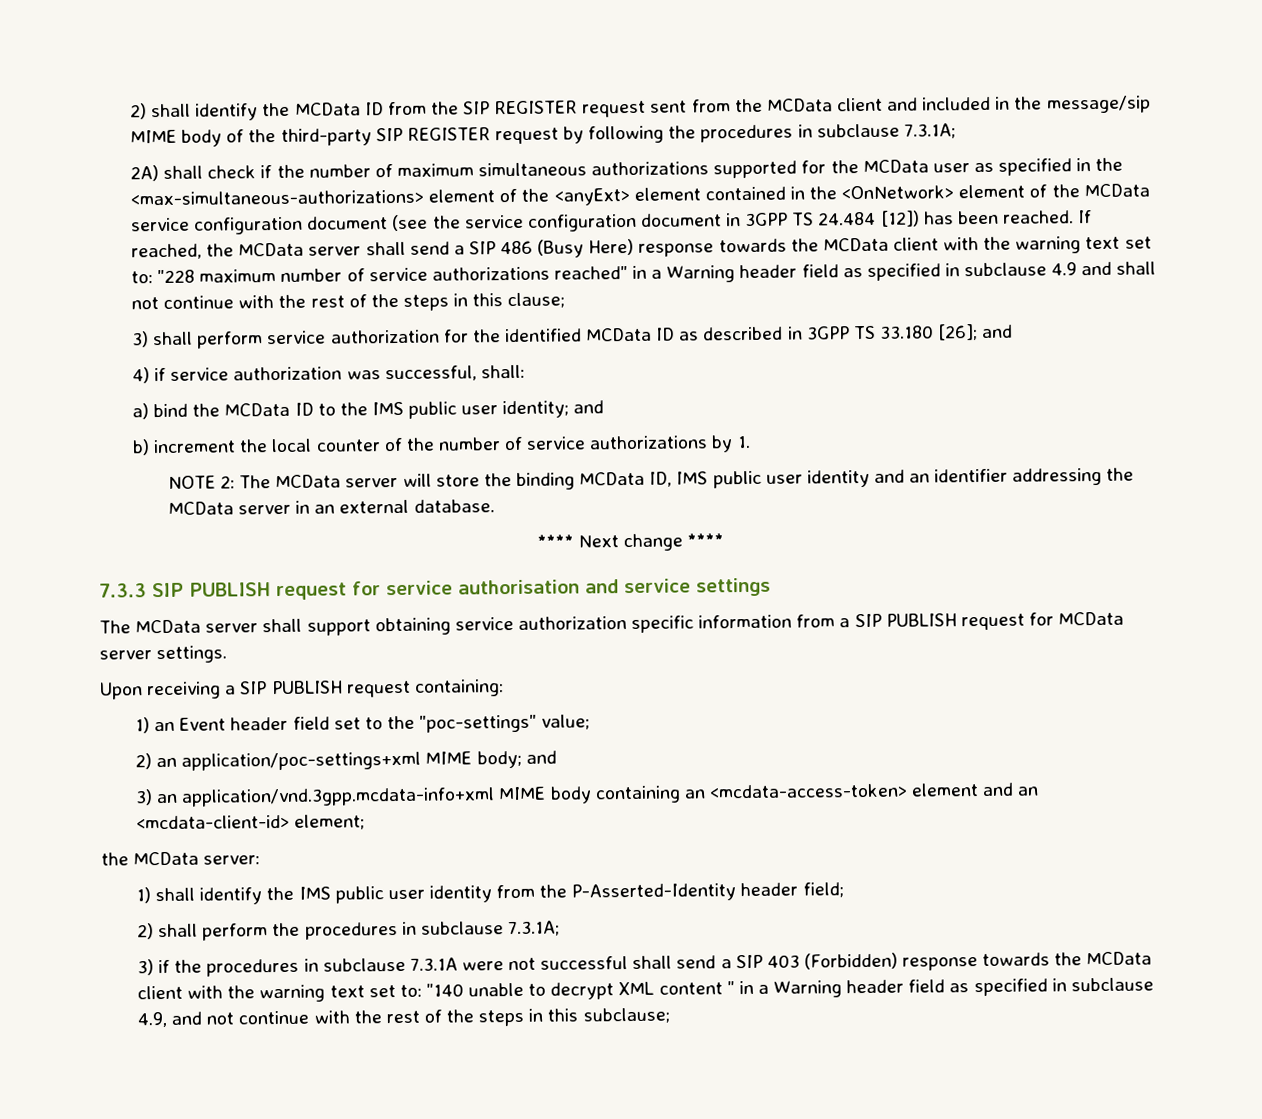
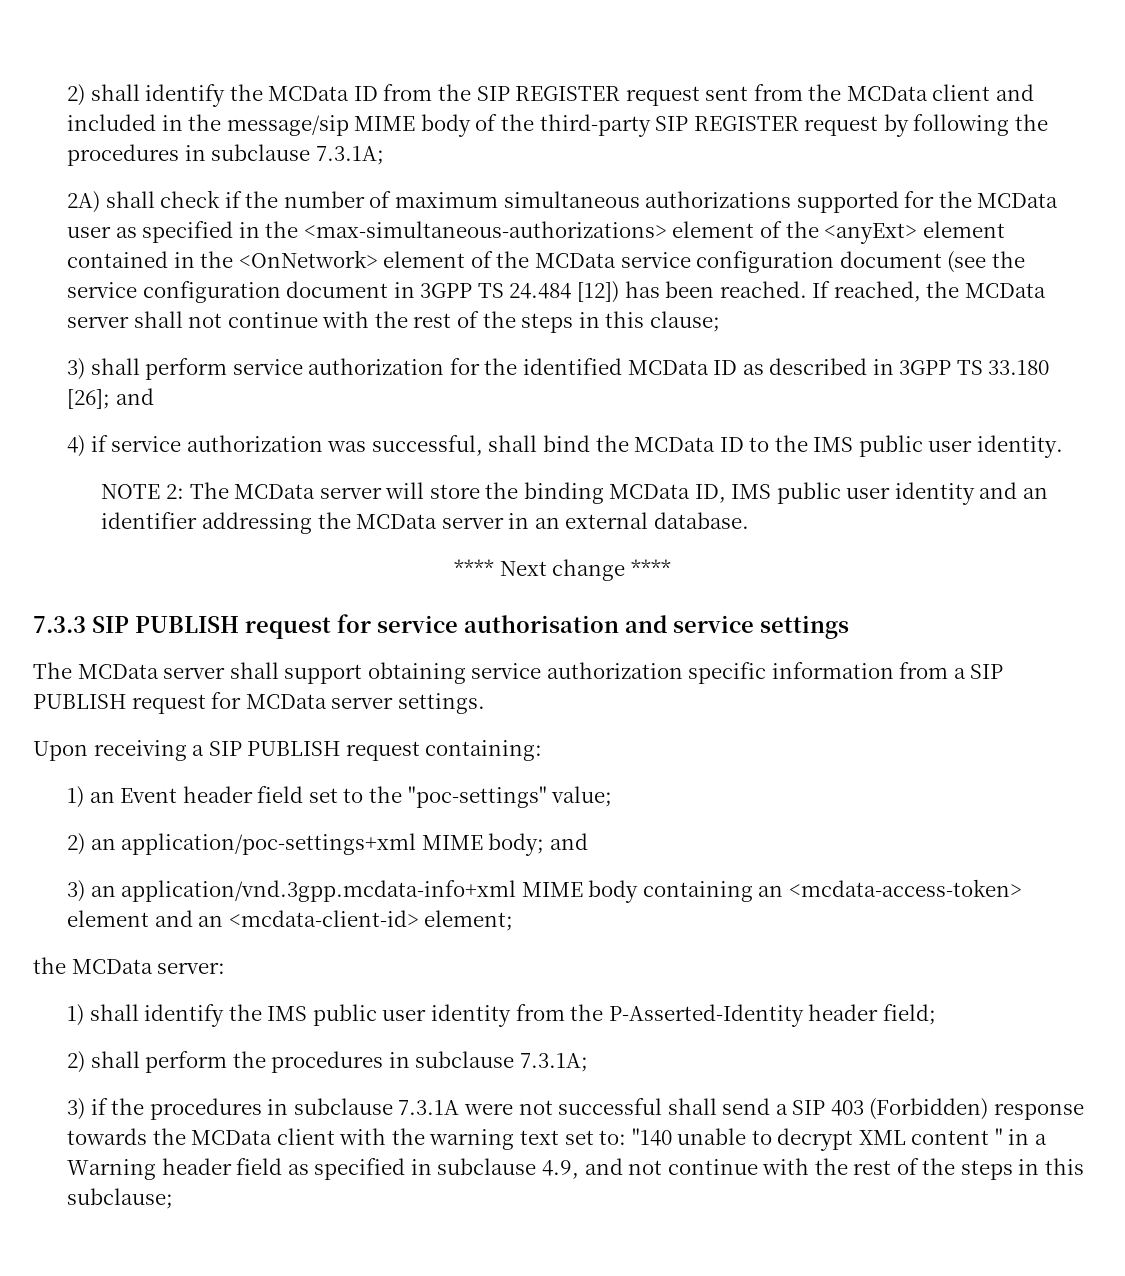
[409,236,1152,258] [130,261,1157,284] send a SIP 486 (Busy Here) response towards the MCData client with the warning text set to: "228 maximum number of service authorizations reached" in a Warning header field as specified in subclause 4.9 and shall -> (183, 319) none
[480,364,525,379] [131,403,149,420] shall: // a) -> [488,435,538,452] shall
[502,400,605,419] [131,435,751,456] identity; and // b) increment the local counter of the number of service authorizations by 1. -> [976,435,1063,458] identity.

